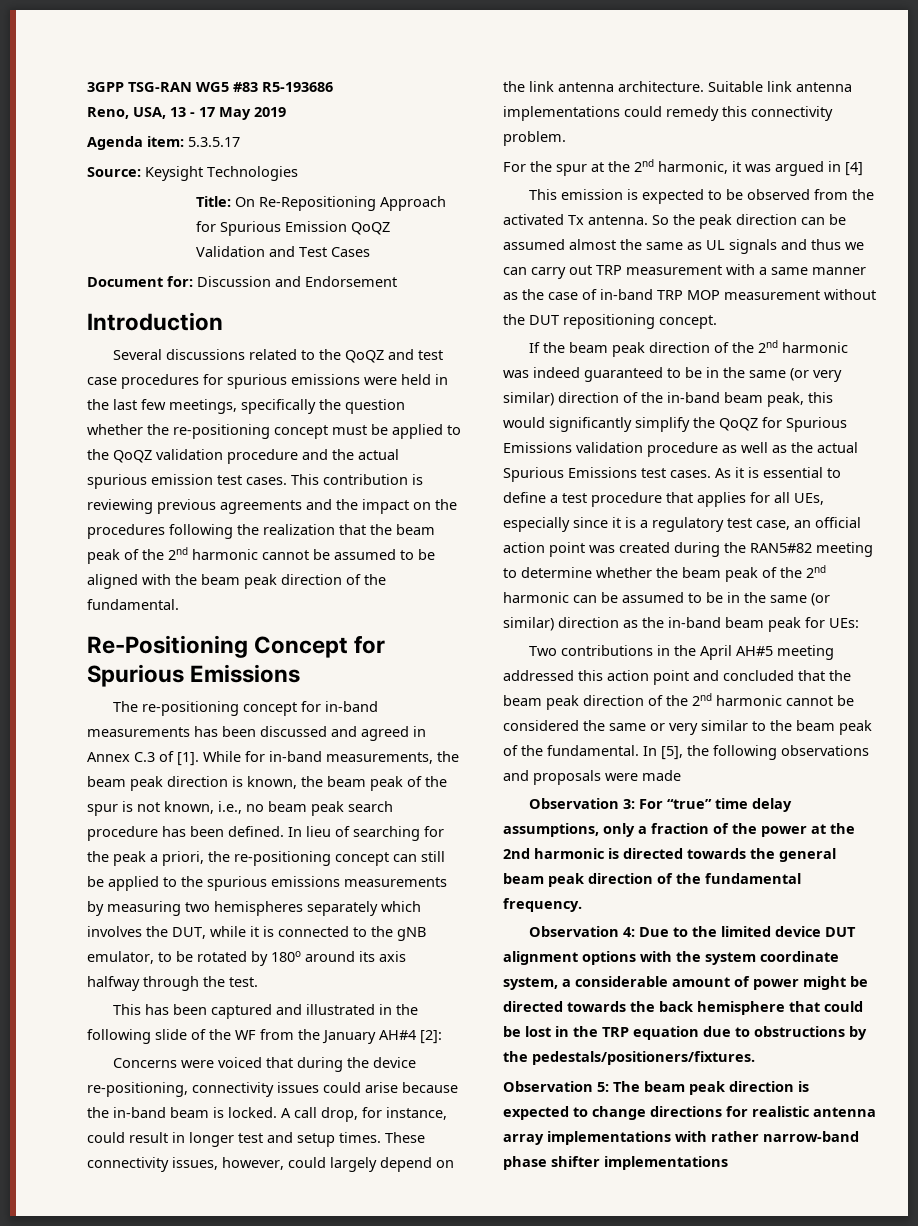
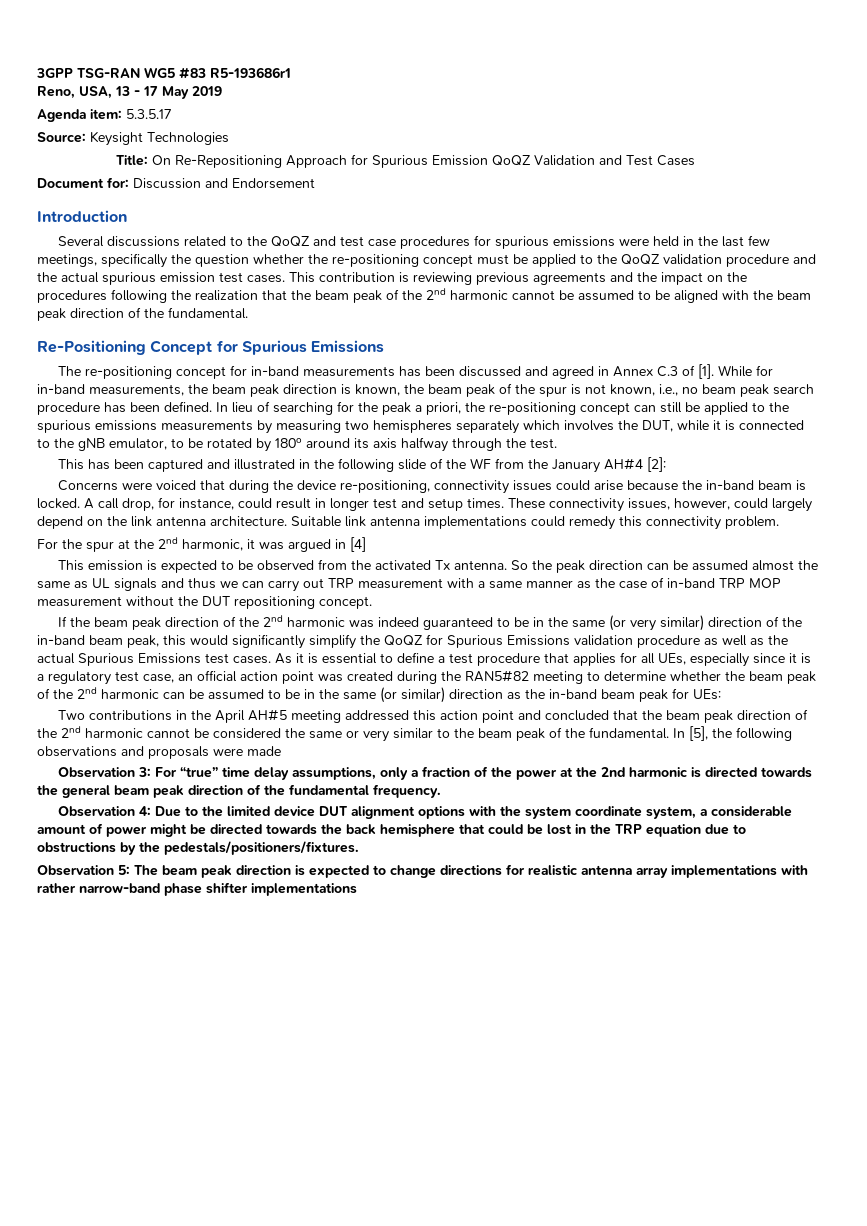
[262,82,333,92] R5-193686 -> [210,67,291,78] R5-193686r1

